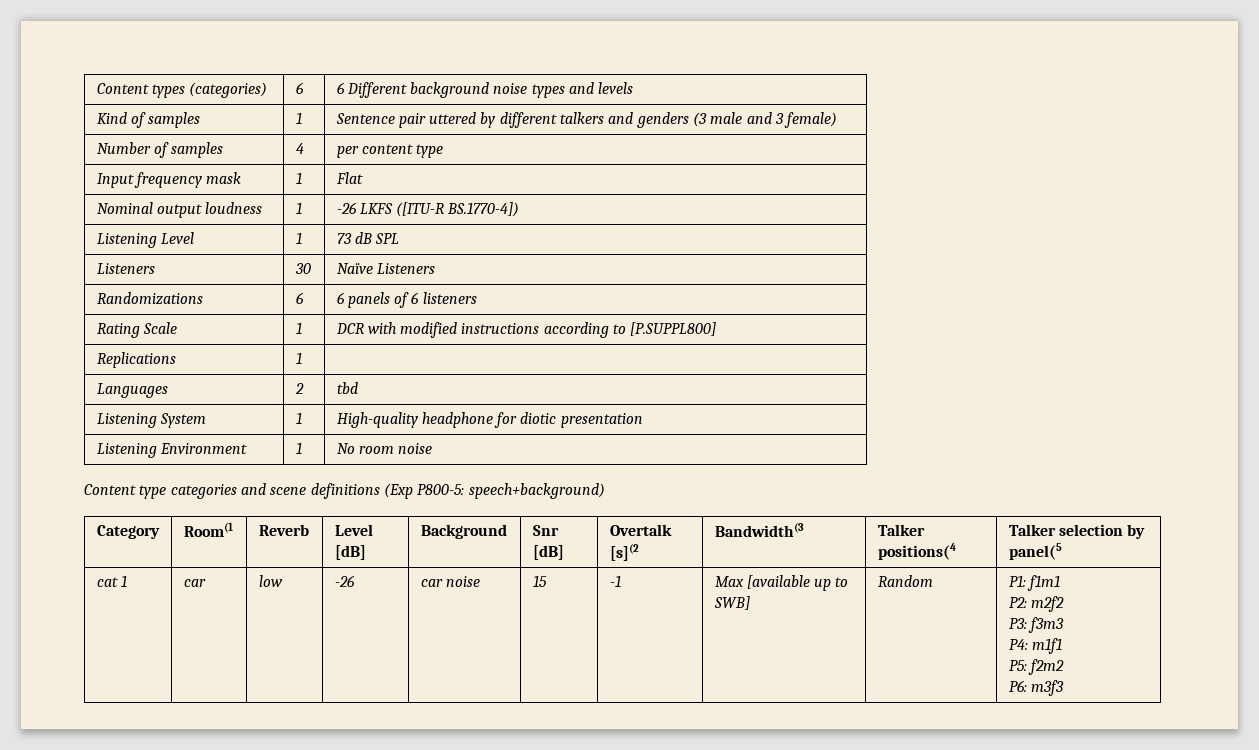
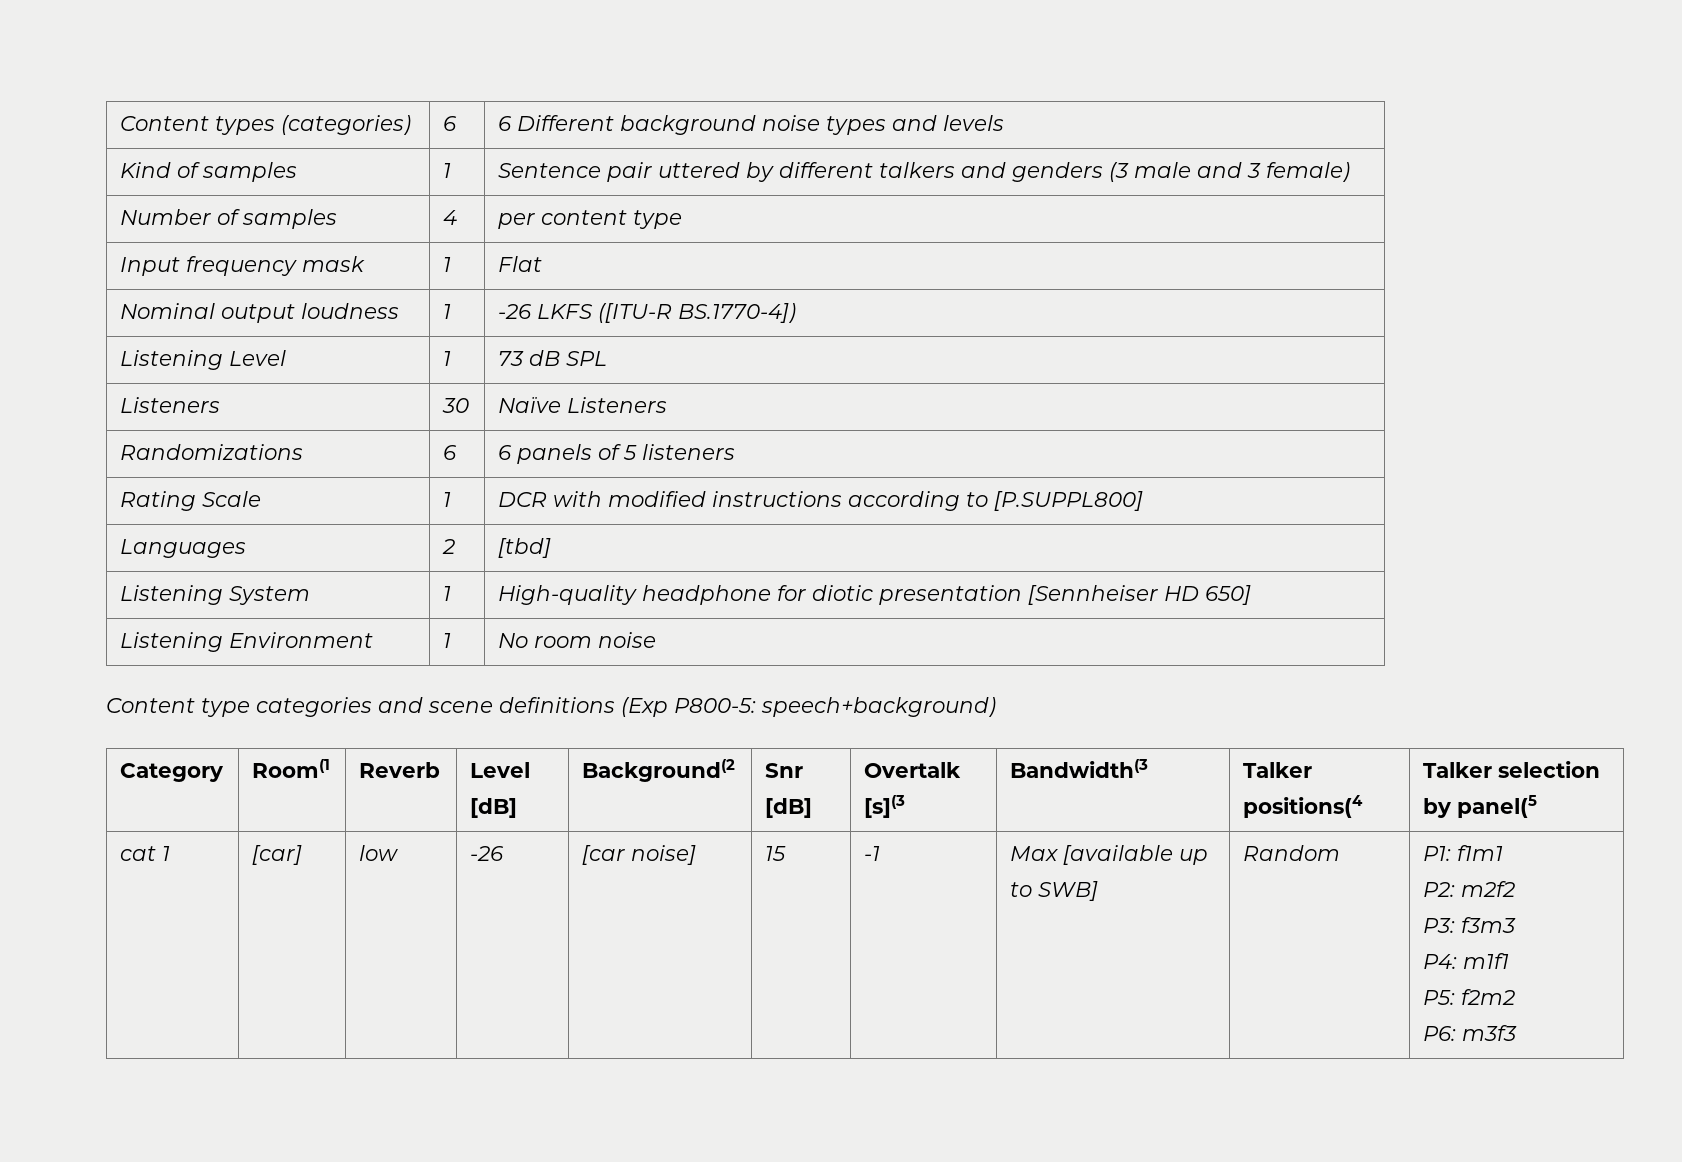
[411,292,420,304] 6 -> [623,445,638,460] 5
[96,352,176,368] [295,352,302,364] // Replications | 1 | -> (1144, 501) none
[336,382,358,394] tbd -> [498,538,552,558] [tbd]
(643, 420) none -> [1028,585,1252,605] [Sennheiser HD 650]
[420,524,507,539] Background -> [582,759,736,782] Background(2
[609,543,639,561] [s](2 -> [864,795,906,818] [s](3
[183,579,206,587] car -> [252,845,303,865] [car]
[420,576,480,587] car noise -> [582,845,697,865] [car noise]

